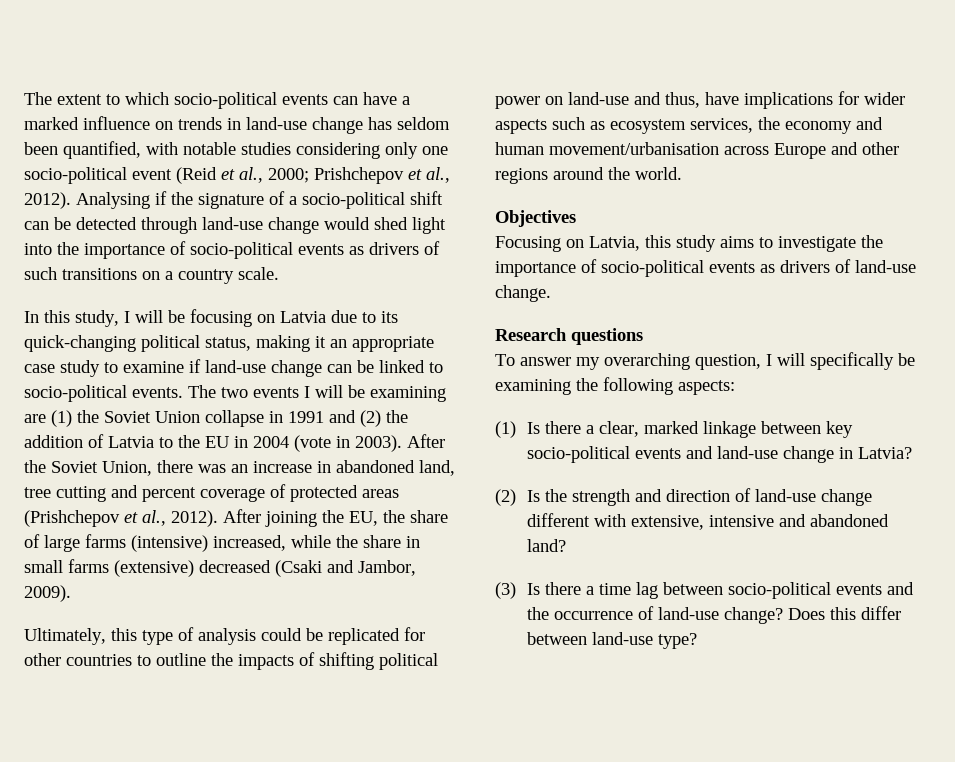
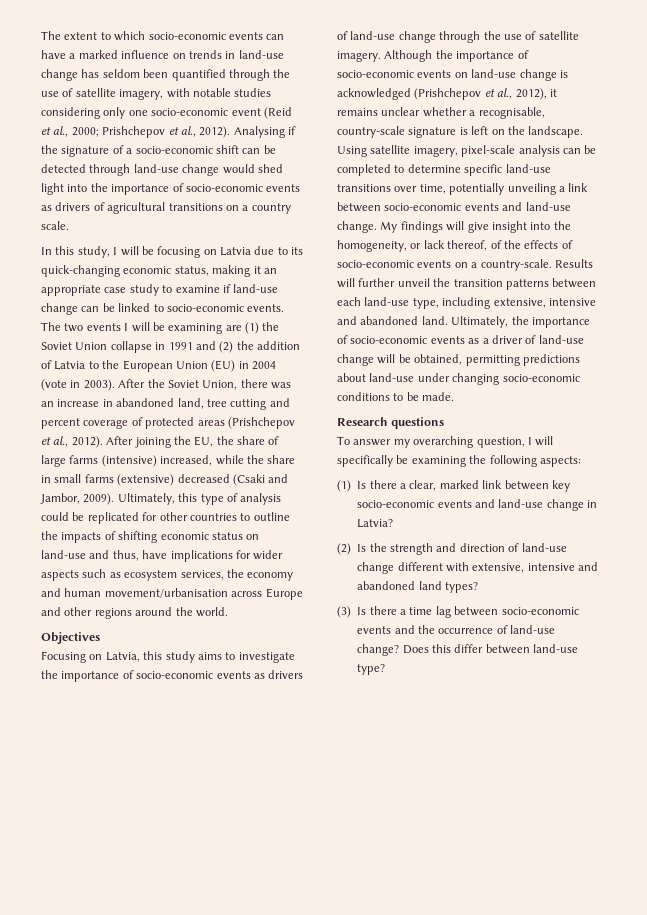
[174,92,277,109] socio-political -> [148,32,226,40] socio-economic
[63,141,141,159] quantified, -> [171,69,291,81] [41,88,164,100] quantified through the use of satellite imagery,
[24,167,127,184] socio-political -> [151,108,229,116] socio-economic
[302,192,405,209] socio-political -> [135,146,213,154] socio-economic
[190,241,440,259] [24,267,57,280] socio-political events as drivers of such -> [185,184,301,192] [41,202,166,214] socio-economic events as drivers of agricultural
[141,335,200,352] political -> [123,266,172,274] economic
[24,385,127,402] socio-political -> [166,304,244,312] socio-economic
[205,436,229,448] EU -> [122,360,236,372] European Union (EU)
(71, 593) // -> (115, 499) none
[379,653,438,670] [495,96,540,109] political power -> [160,532,243,540] economic status
[601,260,704,277] socio-political -> [136,671,214,679] socio-economic
[495,285,551,302] change. -> [398,31,579,43] [337,50,529,62] [337,69,568,81] [337,88,557,100] [337,107,545,119] [337,126,584,138] [337,145,597,157] [337,164,551,176] [337,183,589,195] [337,202,571,212] [337,221,571,233] [337,240,573,252] [337,259,593,271] [337,278,597,290] [337,297,596,309] [337,316,590,328] [337,335,584,344] [337,354,580,366] [337,373,580,385] [337,392,455,401] change through the use of satellite imagery. Although the importance of socio-economic events on land-use change is acknowledged (Prishchepov et al., 2012), it remains unclear whether a recognisable, country-scale signature is left on the landscape. Using satellite imagery, pixel-scale analysis can be completed to determine specific land-use transitions over time, potentially unveiling a link between socio-economic events and land-use change. My findings will give insight into the homogeneity, or lack thereof, of the effects of socio-economic events on a country-scale. Results will further unveil the transition patterns between each land-use type, including extensive, intensive and abandoned land. Ultimately, the importance of socio-economic events as a driver of land-use change will be obtained, permitting predictions about land-use under changing socio-economic conditions to be made.
[702,421,756,438] linkage -> [482,480,503,489] link
[526,446,630,463] socio-political -> [357,500,435,508] socio-economic
[526,539,566,552] land? -> [418,581,478,593] land types?
[727,582,831,599] socio-political -> [501,607,579,615] socio-economic

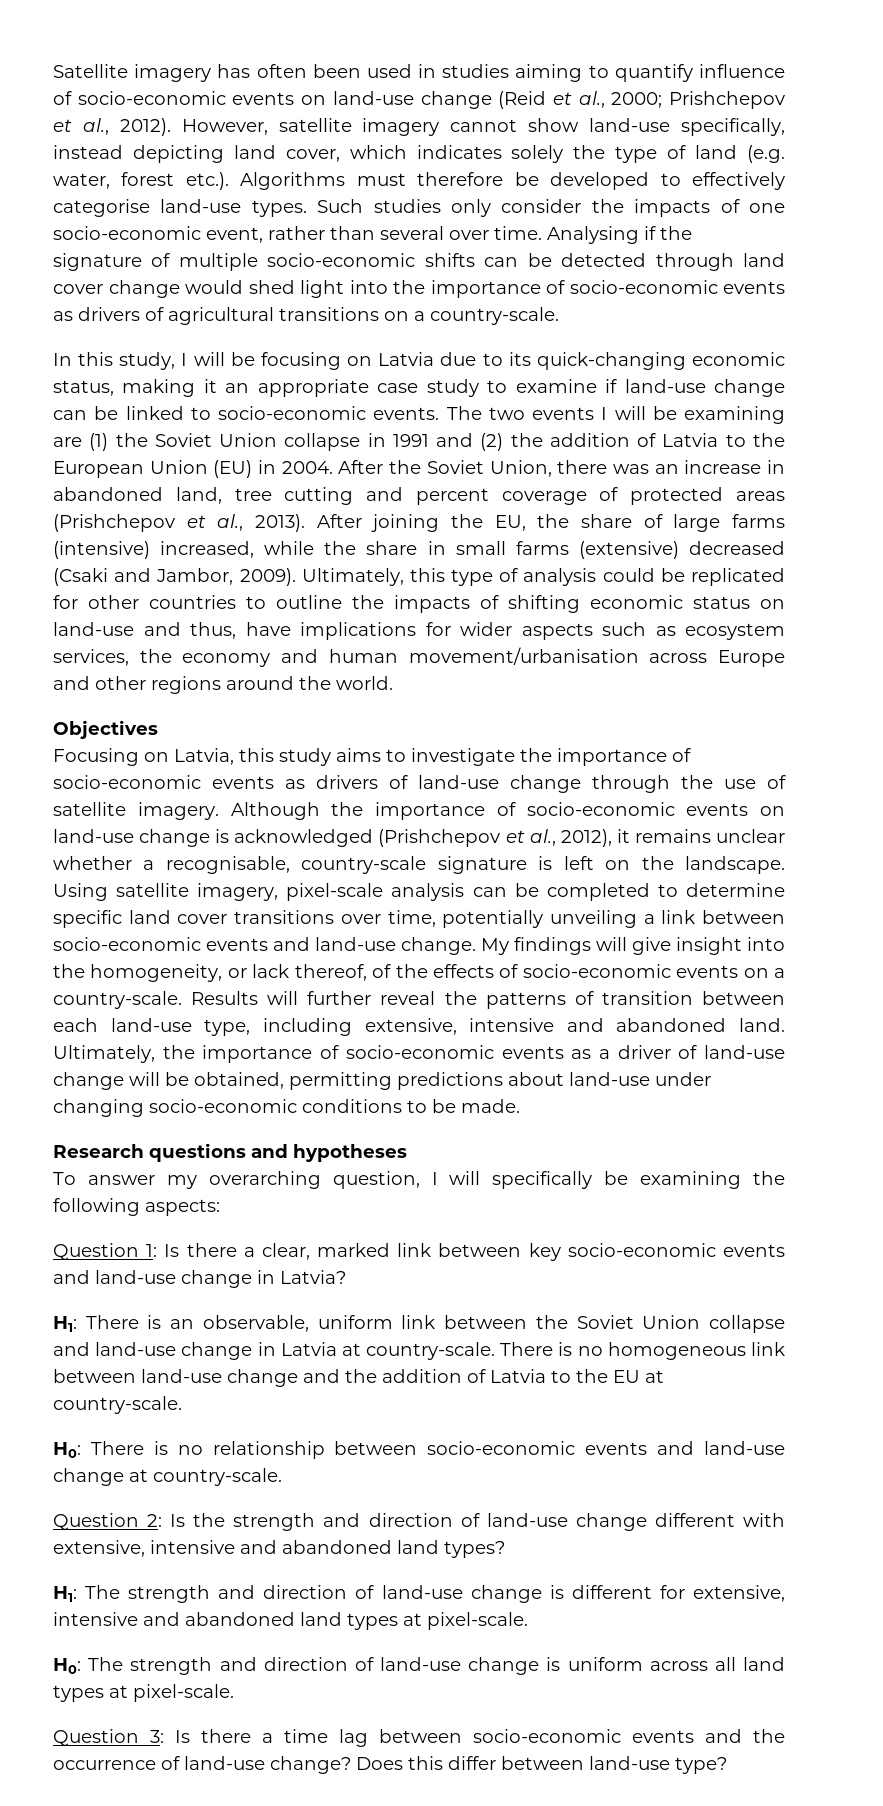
[41,31,285,41] [41,50,284,59] [41,69,291,81] [41,88,272,100] [41,107,261,119] The extent to which socio-economic events can have a marked influence on trends in land-use change has seldom been quantified through the use of satellite imagery, with notable studies considering only one socio-economic event -> [53,64,785,82] [53,91,492,109] Satellite imagery has often been used in studies aiming to quantify influence of socio-economic events on land-use change
(231, 132) none -> [181,118,786,136] [53,145,785,163] [53,172,786,190] [53,199,785,217] [53,226,542,243] However, satellite imagery cannot show land-use specifically, instead depicting land cover, which indicates solely the type of land (e.g. water, forest etc.). Algorithms must therefore be developed to effectively categorise land-use types. Such studies only consider the impacts of one socio-economic event, rather than several over time.
[126,145,239,154] a socio-economic shift -> [178,253,475,271] multiple socio-economic shifts
[133,164,179,173] land-use -> [743,253,786,267] [53,284,103,294] land cover
[251,203,291,214] [41,221,69,230] country scale. -> [430,307,559,325] country-scale.
[252,361,276,370] [41,379,115,391] 2004 (vote in 2003). -> [281,461,333,474] 2004.
[71,436,103,448] 2012). -> [254,514,305,532] 2013).
[505,164,551,173] land-use -> [128,910,228,924] land cover
[397,278,549,290] unveil the transition patterns -> [380,991,693,1009] reveal the patterns of transition
(445, 423) none -> [251,1144,407,1162] and hypotheses
[337,480,351,492] (1) -> [53,1243,158,1260] Question 1:
[337,543,351,555] (2) -> [53,1315,786,1333] [53,1342,785,1360] [53,1369,664,1387] [53,1396,182,1414] [53,1441,786,1459] [53,1468,282,1486] [53,1513,163,1530] H1: There is an observable, uniform link between the Soviet Union collapse and land-use change in Latvia at country-scale. There is no homogeneous link between land-use change and the addition of Latvia to the EU at country-scale. // H0: There is no relationship between socio-economic events and land-use change at country-scale. // Question 2:
[337,606,351,618] (3) -> [53,1585,785,1603] [53,1612,528,1630] [53,1657,785,1675] [53,1684,234,1702] [53,1729,164,1746] H1: The strength and direction of land-use change is different for extensive, intensive and abandoned land types at pixel-scale. // H0: The strength and direction of land-use change is uniform across all land types at pixel-scale. // Question 3:

